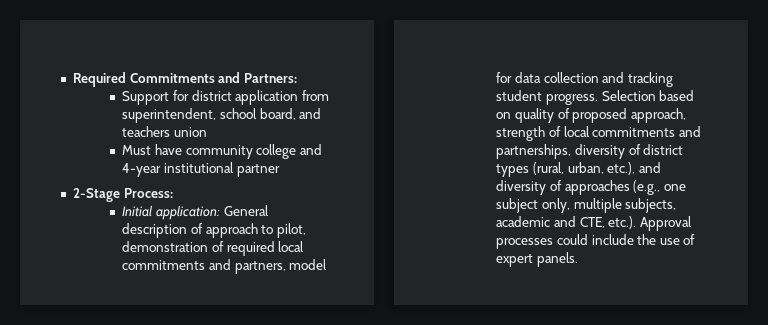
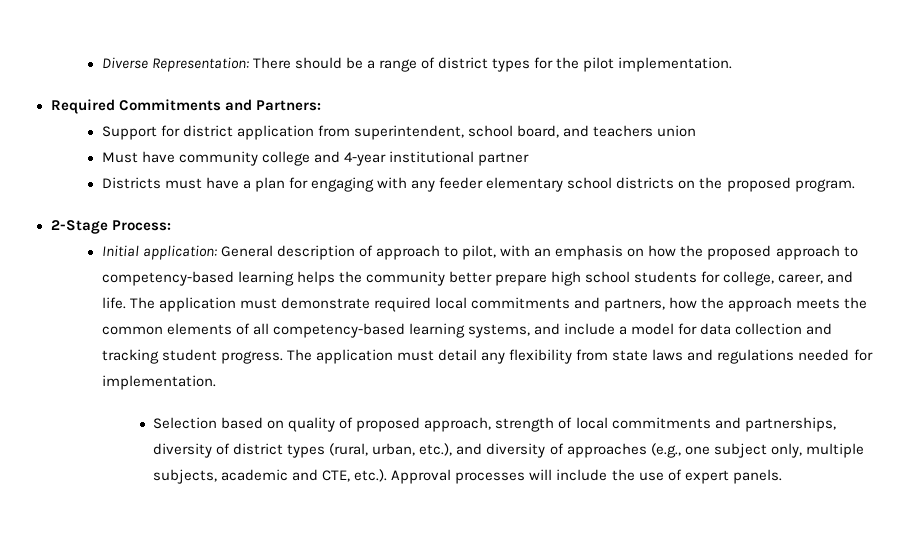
(72, 79) none -> [101,57,733,72] Diverse Representation: There should be a range of district types for the pilot implementation. //
(280, 170) none -> [101,177,855,192] // Districts must have a plan for engaging with any feeder elementary school districts on the proposed program.
[122,241,224,252] demonstration of -> [500,245,858,260] [101,271,854,286] [101,297,370,312] with an emphasis on how the proposed approach to competency-based learning helps the community better prepare high school students for college, career, and life. The application must demonstrate
(286, 267) none -> [669,297,868,312] [101,323,628,338] how the approach meets the common elements of all competency-based learning systems, and include a
(598, 99) none -> [286,349,873,364] [101,375,216,390] The application must detail any flexibility from state laws and regulations needed for implementation. //
[556,234,588,245] could -> [529,469,553,480] will

